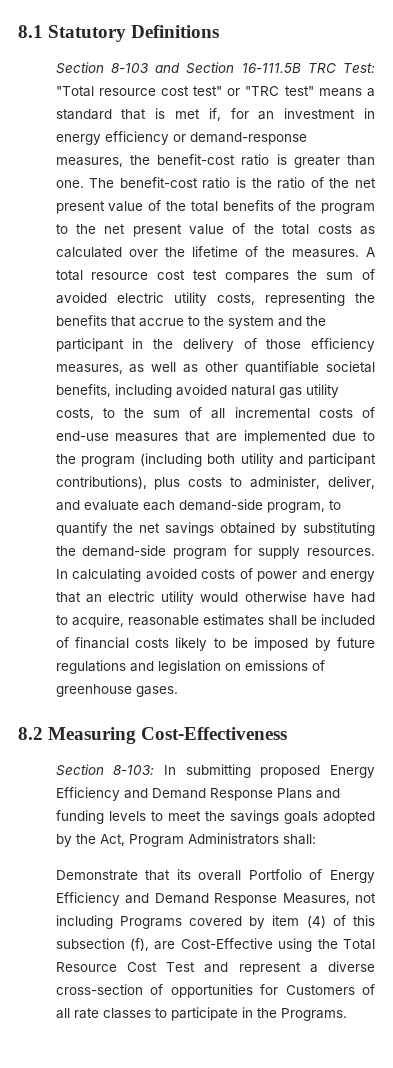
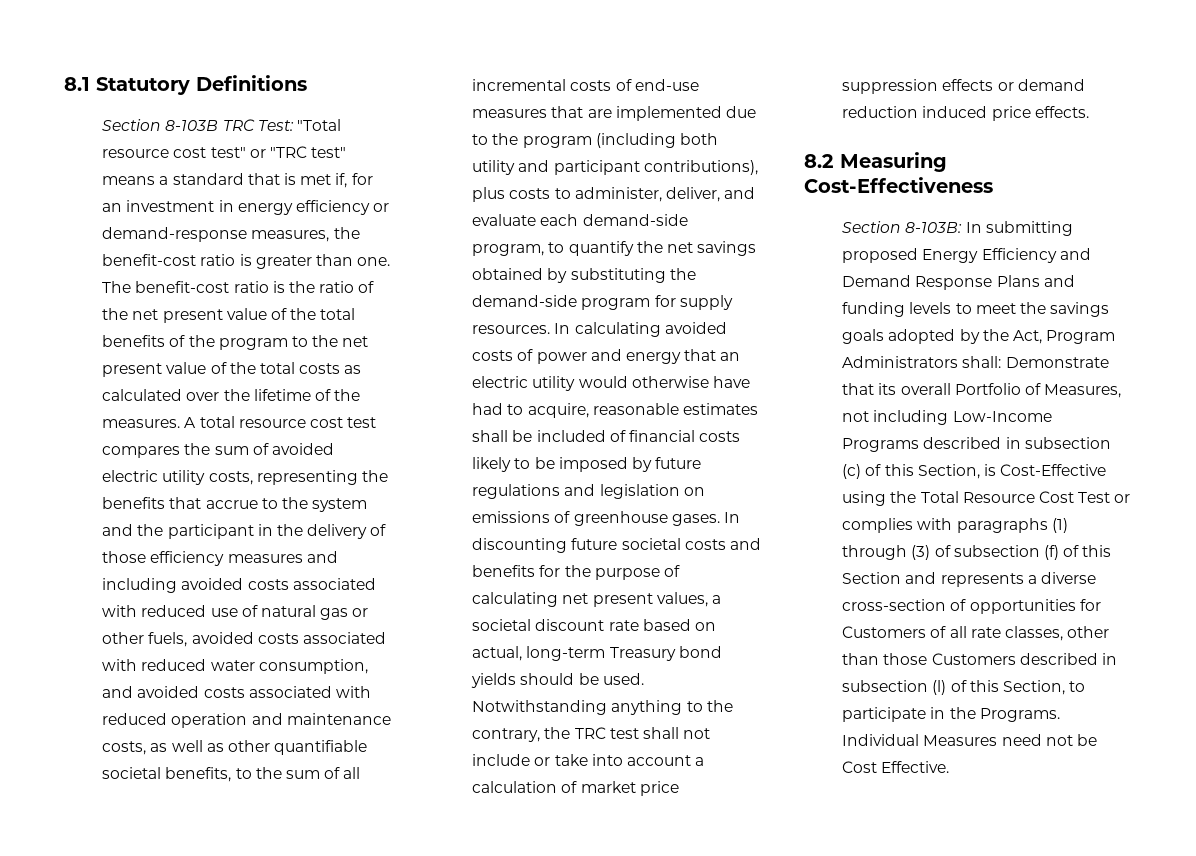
[110,62,301,74] 8-103 and Section 16-111.5B -> [165,120,219,131] 8-103B
[55,364,123,374] measures, -> [227,551,338,563] [102,578,376,593] [102,605,369,620] [102,632,386,647] [102,659,368,674] [102,686,371,698] [102,713,391,728] [102,741,147,755] measures and including avoided costs associated with reduced use of natural gas or other fuels, avoided costs associated with reduced water consumption, and avoided costs associated with reduced operation and maintenance costs,
[114,384,339,398] [55,408,94,420] including avoided natural gas utility costs, -> (232, 774) none
(178, 691) none -> [723,512,740,523] [472,538,761,553] [472,565,680,580] [472,592,721,607] [472,619,716,631] [472,646,722,661] [471,673,644,688] [472,700,733,715] [472,727,711,742] [472,754,705,766] [472,781,679,796] [842,79,1085,94] [842,106,1089,121] In discounting future societal costs and benefits for the purpose of calculating net present values, a societal discount rate based on actual, long-term Treasury bond yields should be used. Notwithstanding anything to the contrary, the TRC test shall not include or take into account a calculation of market price suppression effects or demand reduction induced price effects.
[113,765,155,775] 8-103: -> [905,222,963,233] 8-103B:
(316, 839) // -> (1002, 362) none
[330,870,375,883] [55,892,376,906] [55,915,376,929] [55,938,176,951] Energy Efficiency and Demand Response Measures, not including Programs covered by item (4) of this subsection (f), are -> [1044,384,1122,398] [842,410,1052,425] [842,437,1111,452] [842,464,996,479] Measures, not including Low-Income Programs described in subsection (c) of this Section, is
[204,962,301,975] and represent -> [1114,494,1131,503] [842,518,1068,533] [842,545,1112,560] [842,572,1024,587] or complies with paragraphs (1) through (3) of subsection (f) of this Section and represents
[102,1008,151,1019] classes -> [1004,626,1110,641] [842,653,1117,665] [842,680,1065,695] classes, other than those Customers described in subsection (l) of this Section,
(347, 1014) none -> [842,734,1097,746] [842,761,950,773] Individual Measures need not be Cost Effective.

